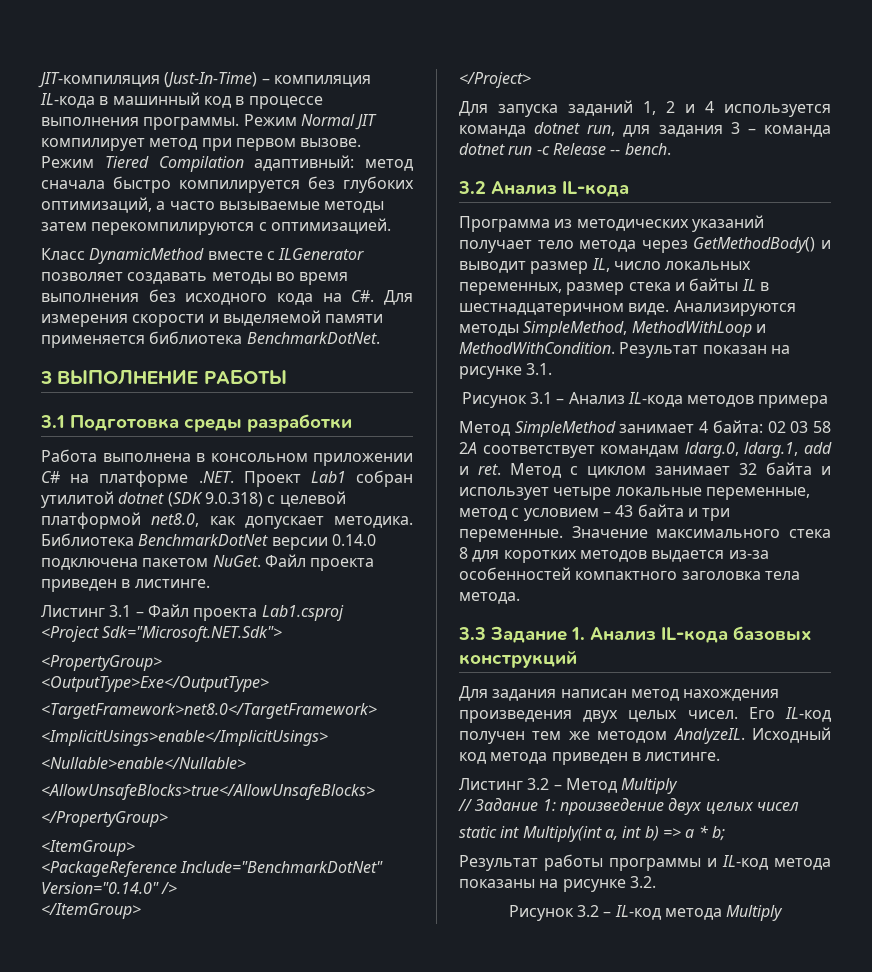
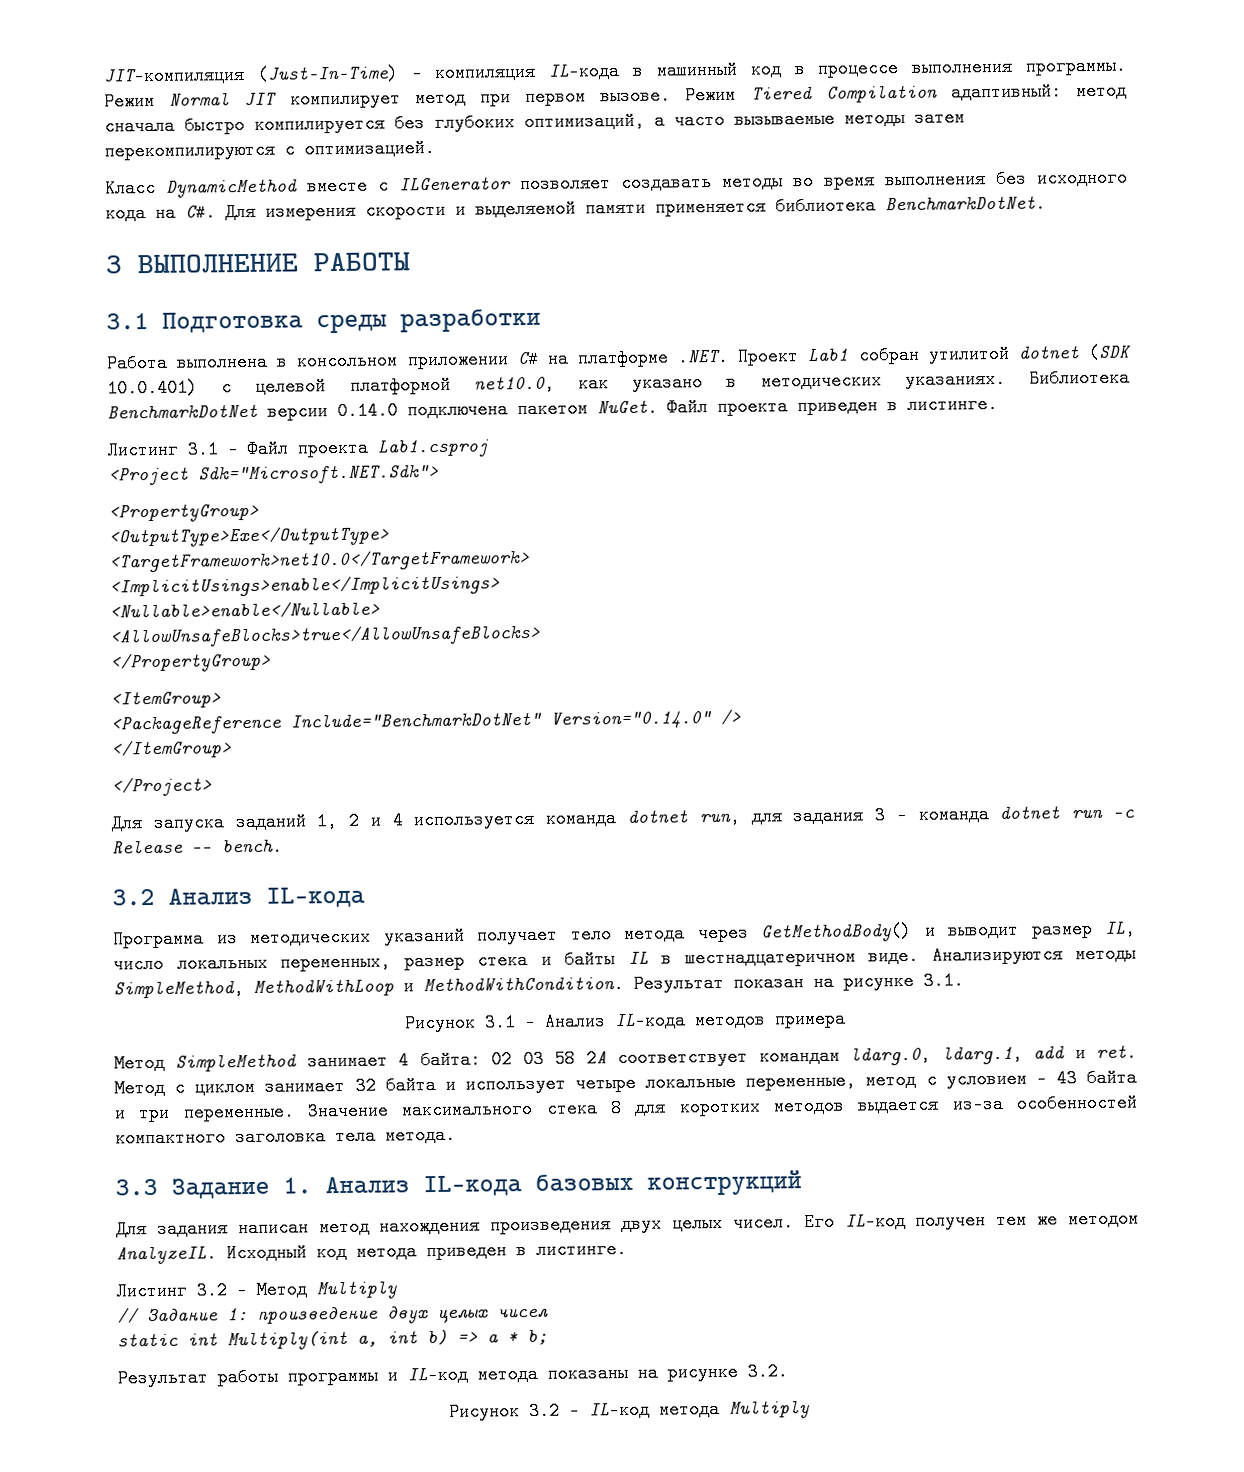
[204,492,263,507] 9.0.318) -> [107,378,198,398] 10.0.401)
[151,513,413,529] net8.0, как допускает методика. -> [473,369,1006,394] net10.0, как указано в методических указаниях.
[41,703,377,719] <TargetFramework>net8.0</TargetFramework> -> [109,548,530,573] <TargetFramework>net10.0</TargetFramework>

